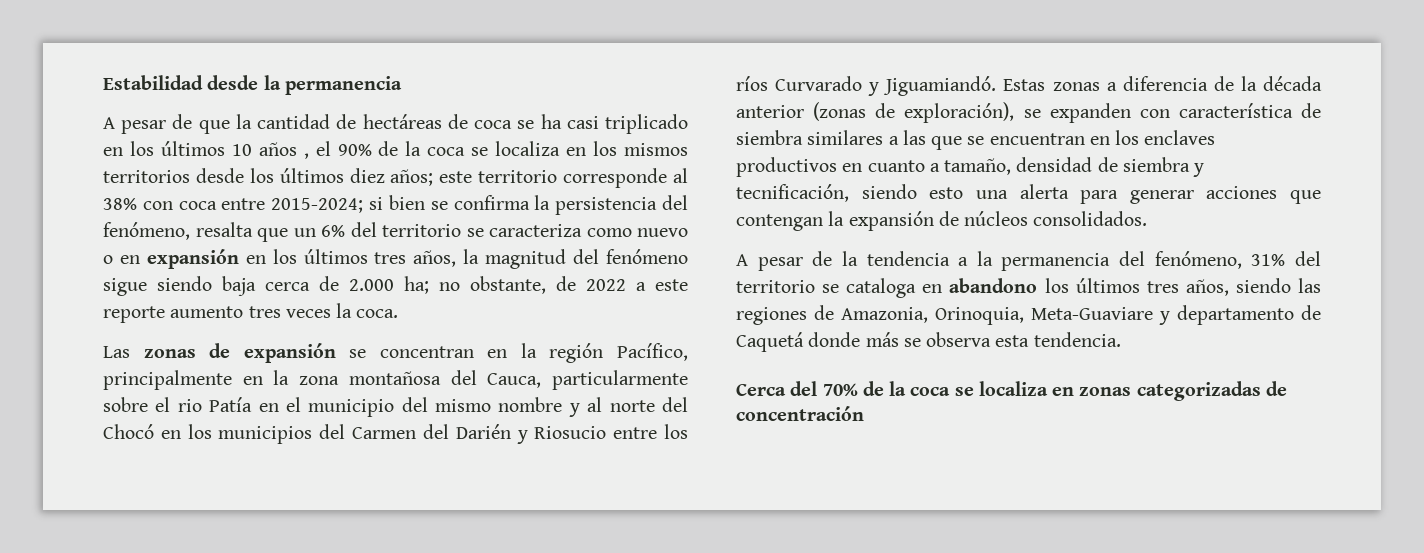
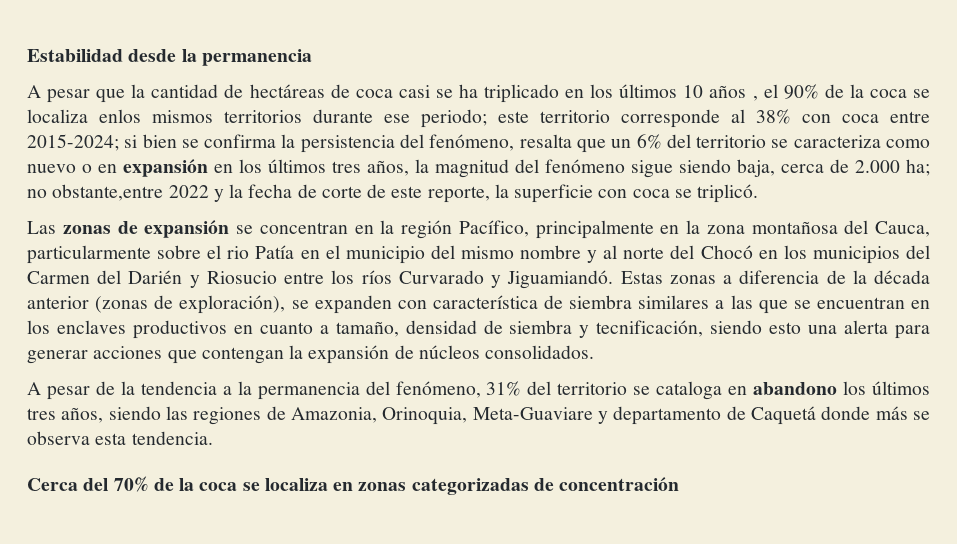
[172,114,193,129] de -> (91, 96) none
(513, 124) none -> [398,85,430,98] casi
[566,116,599,129] casi -> (478, 91) none
[566,141,688,156] [103,168,434,186] en los mismos territorios desde los últimos diez años; -> [99,109,487,128] enlos mismos territorios durante ese periodo;
[222,276,256,296] baja -> [737,159,775,177] baja,
[470,276,688,294] [103,303,399,323] obstante, de 2022 a este reporte aumento tres veces la coca. -> [52,184,759,203] obstante,entre 2022 y la fecha de corte de este reporte, la superficie con coca se triplicó.

